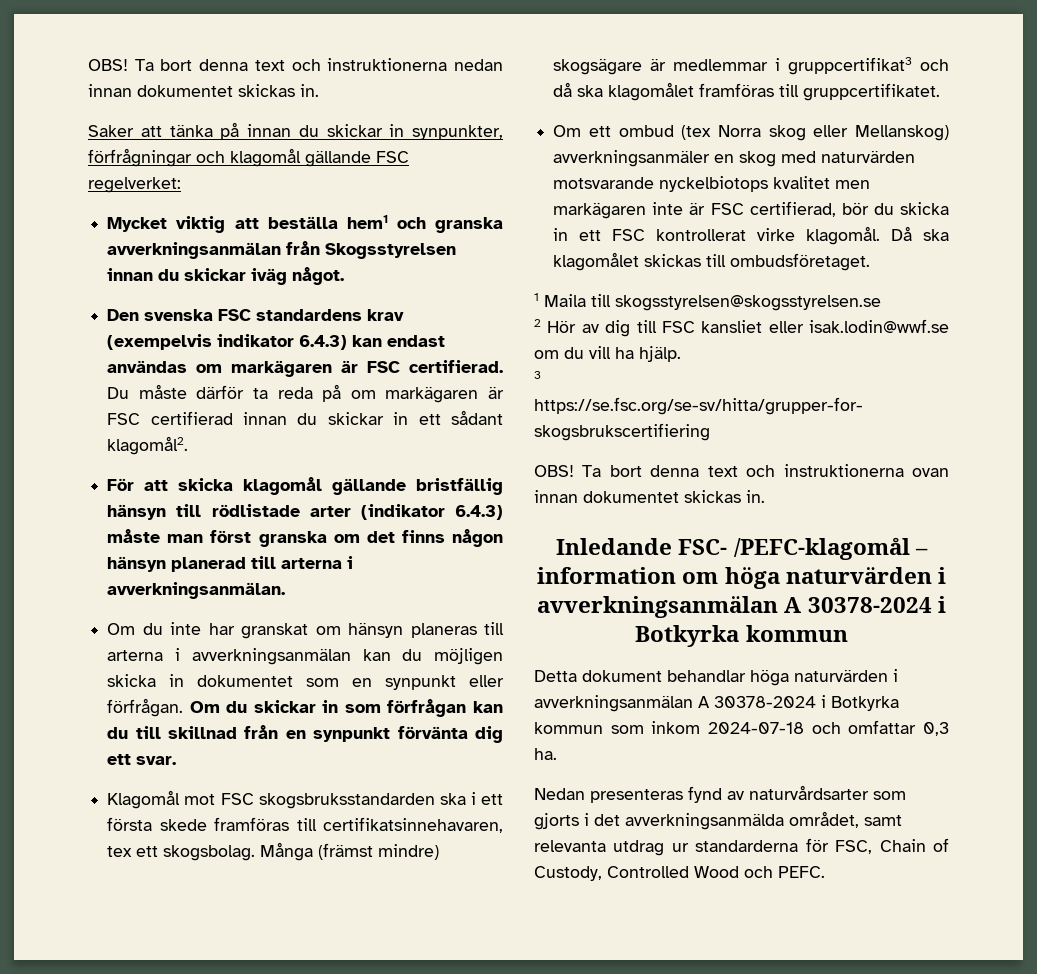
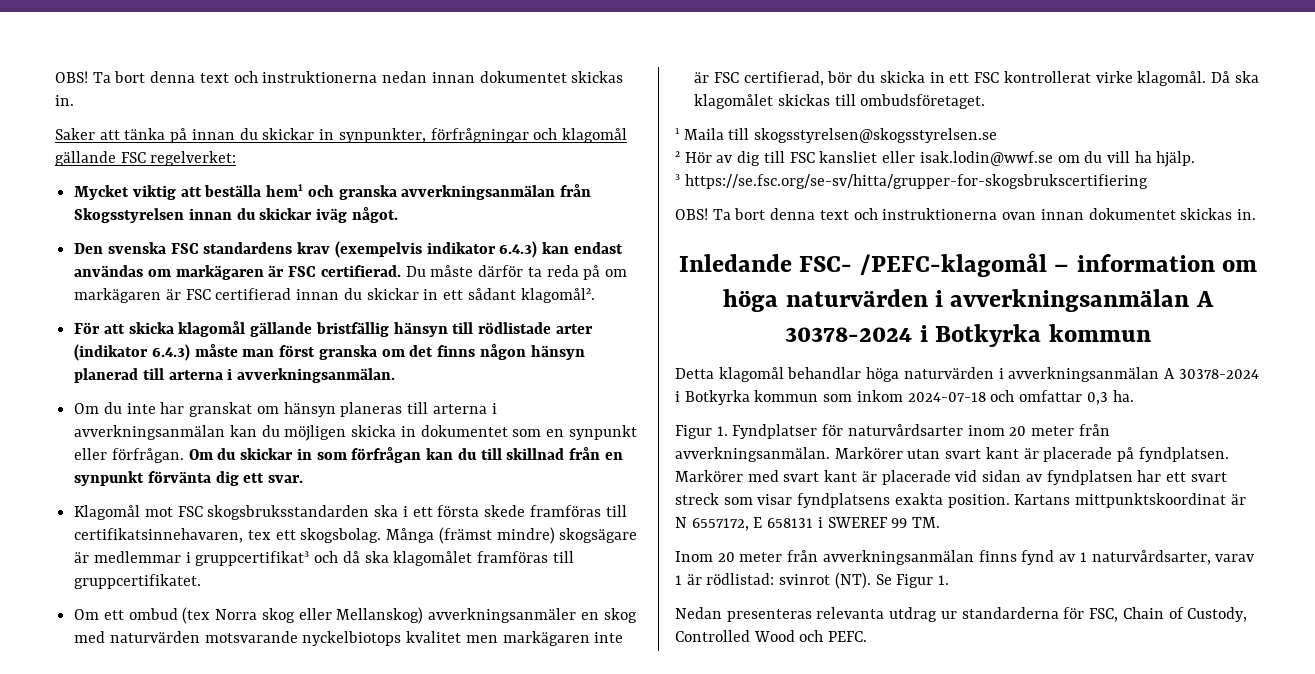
[582,670,662,682] dokument -> [718,367,784,382] klagomål
[534,785,906,803] [534,811,902,830] Nedan presenteras fynd av naturvårdsarter som gjorts i det avverkningsanmälda området, samt -> [675,424,1110,439] [675,447,1229,462] [675,470,1227,485] [675,493,1246,508] [675,517,941,531] [675,550,1255,565] [675,572,950,589] [675,607,812,622] Figur 1. Fyndplatser för naturvårdsarter inom 20 meter från avverkningsanmälan. Markörer utan svart kant är placerade på fyndplatsen. Markörer med svart kant är placerade vid sidan av fyndplatsen har ett svart streck som visar fyndplatsens exakta position. Kartans mittpunktskoordinat är N 6557172, E 658131 i SWEREF 99 TM. // Inom 20 meter från avverkningsanmälan finns fynd av 1 naturvårdsarter, varav 1 är rödlistad: svinrot (NT). Se Figur 1. // Nedan presenteras

